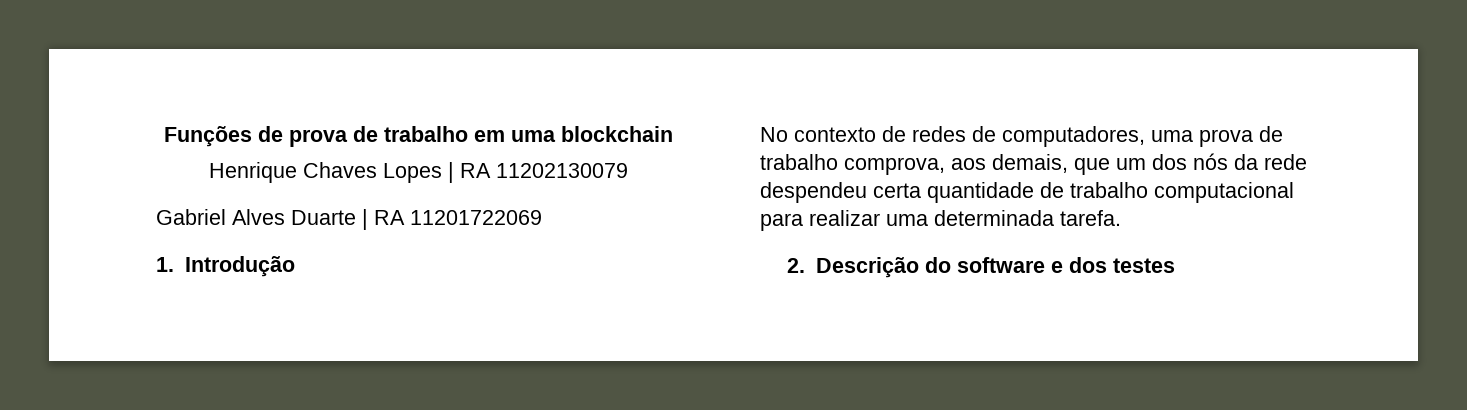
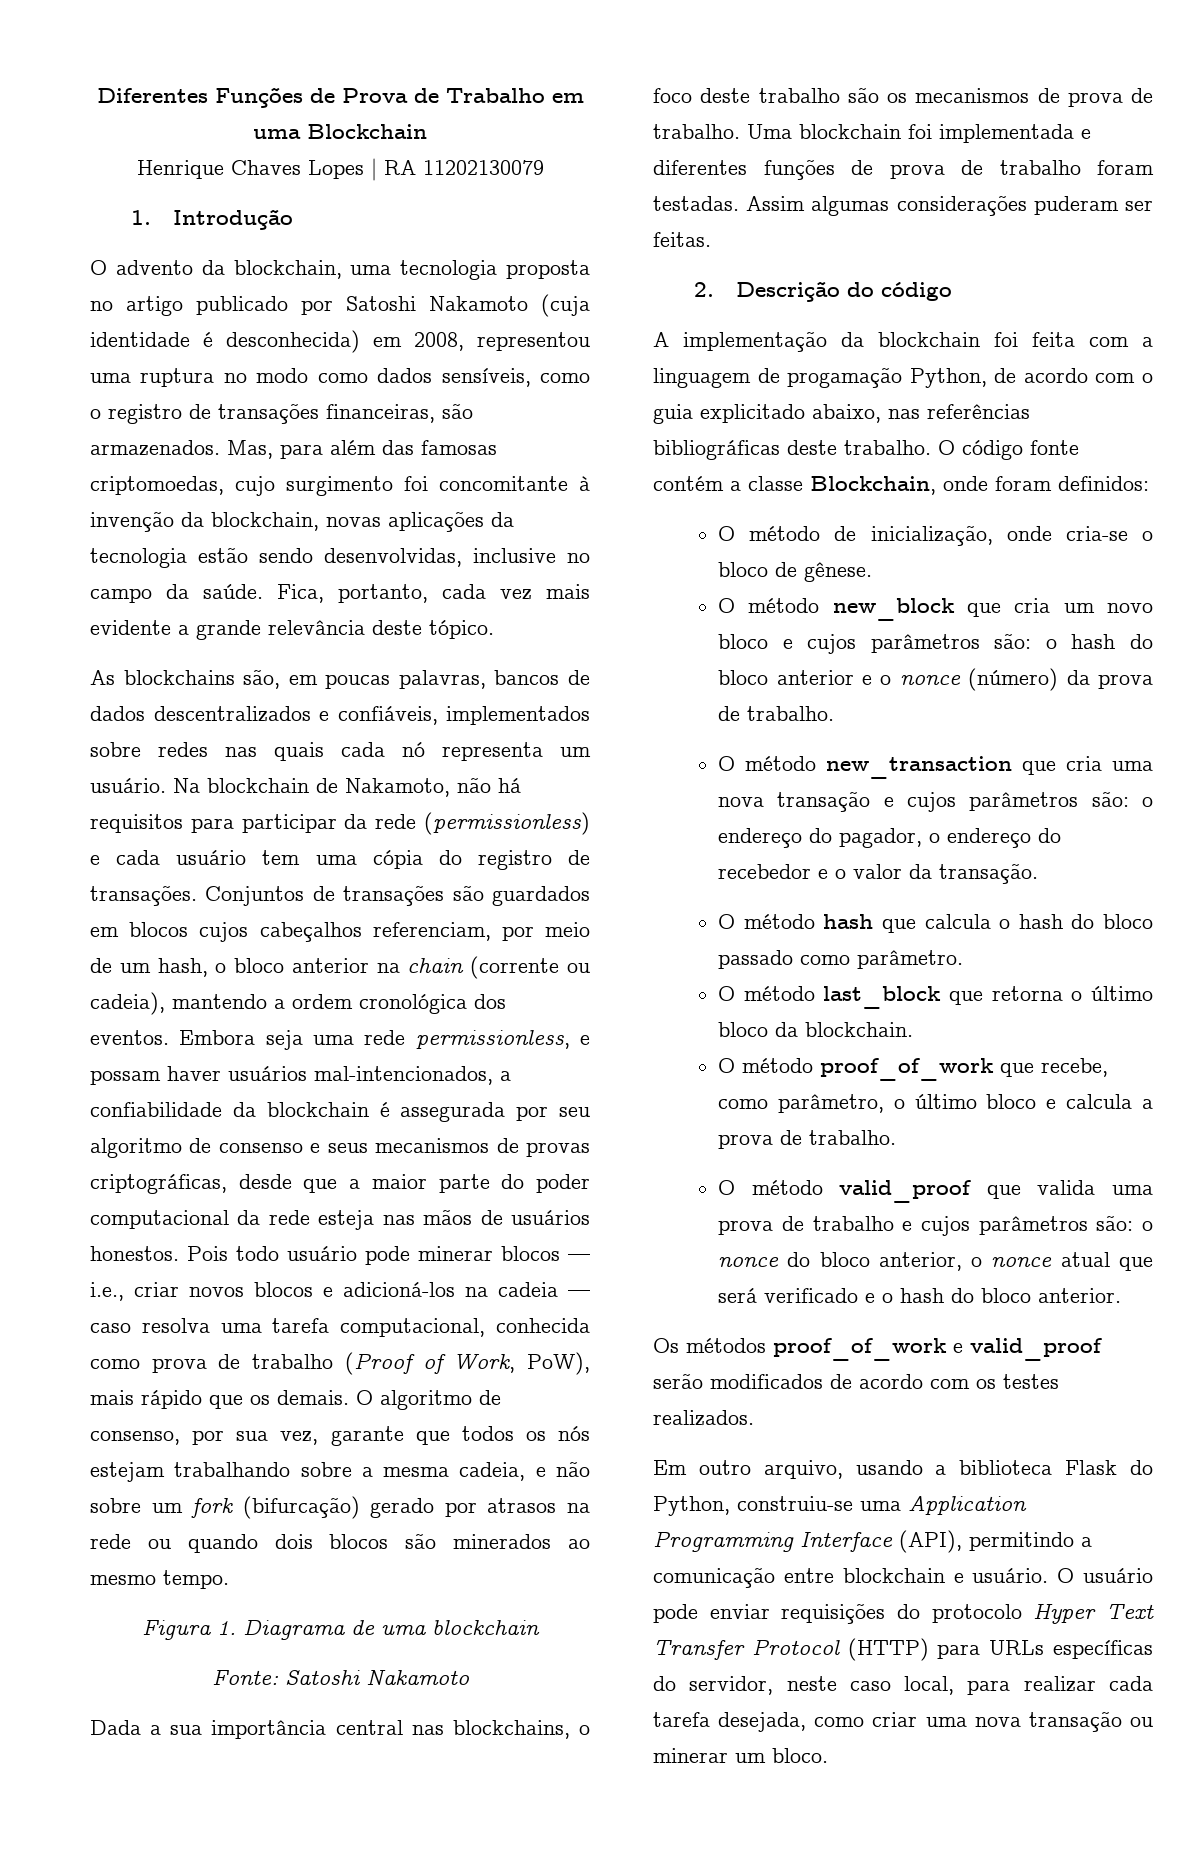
(163, 136) none -> [96,88,208,103] Diferentes
[288,126,468,147] prova de trabalho -> [341,88,545,103] Prova de Trabalho
[560,126,673,142] blockchain -> [307,124,427,139] Blockchain
[156,209,543,230] [156,256,296,277] [760,126,1283,147] [760,153,1307,175] [760,182,1294,203] [760,210,1121,231] [787,257,1176,278] Gabriel Alves Duarte | RA 11201722069 // 1. Introdução // No contexto de redes de computadores, uma prova de trabalho comprova, aos demais, que um dos nós da rede despendeu certa quantidade de trabalho computacional para realizar uma determinada tarefa. // 2. Descrição do software e dos testes -> [131,209,293,230] [90,260,590,280] [90,294,590,317] [90,330,590,353] [90,368,590,387] [90,403,473,424] [90,440,497,459] [90,476,590,496] [90,511,514,532] [90,547,590,568] [90,584,590,603] [90,620,494,640] [90,669,590,689] [90,706,590,725] [90,742,591,761] [90,777,521,797] [90,812,590,835] [90,850,590,870] [90,885,590,906] [90,922,590,942] [90,956,590,979] [90,992,506,1015] [90,1030,590,1050] [90,1066,511,1085] [90,1102,590,1122] [90,1138,590,1158] [90,1174,590,1194] [90,1209,590,1230] [90,1246,590,1265] [90,1282,590,1301] [90,1318,590,1337] [90,1352,590,1375] [90,1390,501,1410] [90,1426,590,1446] [90,1461,590,1482] [90,1496,590,1519] [90,1533,590,1553] [90,1570,229,1589] [142,1619,540,1640] [211,1669,469,1685] [90,1720,590,1739] [653,87,1153,107] [653,124,1091,143] [653,159,1154,180] [653,195,1153,216] [653,232,711,247] [694,281,952,302] [653,331,1153,352] [653,367,1153,388] [653,404,1030,424] [653,440,1079,460] [653,476,1149,495] [718,525,1153,546] [718,562,873,582] [718,598,1153,621] [718,633,1153,654] [718,668,1153,691] [718,706,835,721] [718,756,1153,779] [718,791,1153,812] [718,828,1062,848] [718,863,1039,884] [718,914,1153,933] [718,950,964,969] [718,986,1153,1009] [718,1022,914,1037] [718,1058,1109,1081] [718,1094,1153,1113] [718,1130,897,1149] [718,1180,1153,1203] [718,1215,1153,1236] [718,1252,1153,1271] [718,1288,1122,1303] [653,1338,1102,1361] [653,1373,1059,1389] [653,1410,754,1426] [653,1460,1153,1479] [653,1496,1027,1516] [653,1530,1092,1553] [653,1567,1153,1588] [653,1603,1154,1624] [653,1638,1153,1661] [653,1676,1153,1695] [653,1711,1153,1732] [653,1748,828,1763] 1. Introdução // O advento da blockchain, uma tecnologia proposta no artigo publicado por Satoshi Nakamoto (cuja identidade é desconhecida) em 2008, representou uma ruptura no modo como dados sensíveis, como o registro de transações financeiras, são armazenados. Mas, para além das famosas criptomoedas, cujo surgimento foi concomitante à invenção da blockchain, novas aplicações da tecnologia estão sendo desenvolvidas, inclusive no campo da saúde. Fica, portanto, cada vez mais evidente a grande relevância deste tópico. // As blockchains são, em poucas palavras, bancos de dados descentralizados e confiáveis, implementados sobre redes nas quais cada nó representa um usuário. Na blockchain de Nakamoto, não há requisitos para participar da rede (permissionless) e cada usuário tem uma cópia do registro de transações. Conjuntos de transações são guardados em blocos cujos cabeçalhos referenciam, por meio de um hash, o bloco anterior na chain (corrente ou cadeia), mantendo a ordem cronológica dos eventos. Embora seja uma rede permissionless, e possam haver usuários mal-intencionados, a confiabilidade da blockchain é assegurada por seu algoritmo de consenso e seus mecanismos de provas criptográficas, desde que a maior parte do poder computacional da rede esteja nas mãos de usuários honestos. Pois todo usuário pode minerar blocos — i.e., criar novos blocos e adicioná-los na cadeia — caso resolva uma tarefa computacional, conhecida como prova de trabalho (Proof of Work, PoW), mais rápido que os demais. O algoritmo de consenso, por sua vez, garante que todos os nós estejam trabalhando sobre a mesma cadeia, e não sobre um fork (bifurcação) gerado por atrasos na rede ou quando dois blocos são minerados ao mesmo tempo. // Figura 1. Diagrama de uma blockchain // Fonte: Satoshi Nakamoto // Dada a sua importância central nas blockchains, o foco deste trabalho são os mecanismos de prova de trabalho. Uma blockchain foi implementada e diferentes funções de prova de trabalho foram testadas. Assim algumas considerações puderam ser feitas. // 2. Descrição do código // A implementação da blockchain foi feita com a linguagem de progamação Python, de acordo com o guia explicitado abaixo, nas referências bibliográficas deste trabalho. O código fonte contém a classe Blockchain, onde foram definidos: // O método de inicialização, onde cria-se o bloco de gênese. // O método new_block que cria um novo bloco e cujos parâmetros são: o hash do bloco anterior e o nonce (número) da prova de trabalho. // O método new_transaction que cria uma nova transação e cujos parâmetros são: o endereço do pagador, o endereço do recebedor e o valor da transação. // O método hash que calcula o hash do bloco passado como parâmetro. // O método last_block que retorna o último bloco da blockchain. // O método proof_of_work que recebe, como parâmetro, o último bloco e calcula a prova de trabalho. // O método valid_proof que valida uma prova de trabalho e cujos parâmetros são: o nonce do bloco anterior, o nonce atual que será verificado e o hash do bloco anterior. // Os métodos proof_of_work e valid_proof serão modificados de acordo com os testes realizados. // Em outro arquivo, usando a biblioteca Flask do Python, construiu-se uma Application Programming Interface (API), permitindo a comunicação entre blockchain e usuário. O usuário pode enviar requisições do protocolo Hyper Text Transfer Protocol (HTTP) para URLs específicas do servidor, neste caso local, para realizar cada tarefa desejada, como criar uma nova transação ou minerar um bloco.

